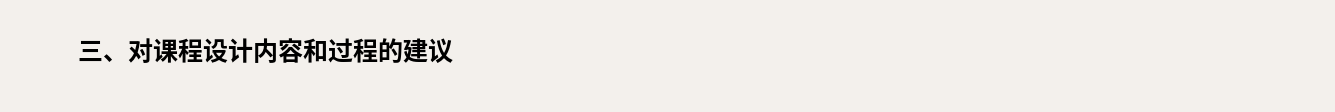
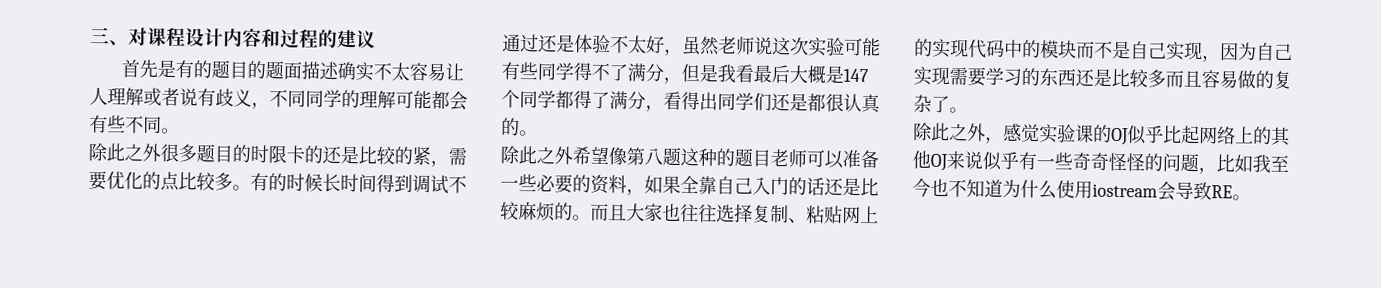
(453, 51) none -> [121,59,465,82] [89,86,468,111] [89,114,180,135] [88,142,467,168] [88,170,467,195] [502,33,881,57] [501,61,869,84] [501,89,881,114] [501,117,538,137] [500,145,879,169] [500,173,879,197] [500,200,879,224] [914,38,1293,63] [913,66,1292,90] [913,94,968,114] [913,122,1291,147] [912,150,1289,175] [912,178,1251,201] // 首先是有的题目的题面描述确实不太容易让人理解或者说有歧义，不同同学的理解可能都会有些不同。 // 除此之外很多题目的时限卡的还是比较的紧，需要优化的点比较多。有的时候长时间得到调试不通过还是体验不太好，虽然老师说这次实验可能有些同学得不了满分，但是我看最后大概是147个同学都得了满分，看得出同学们还是都很认真的。 // 除此之外希望像第八题这种的题目老师可以准备一些必要的资料，如果全靠自己入门的话还是比较麻烦的。而且大家也往往选择复制、粘贴网上的实现代码中的模块而不是自己实现，因为自己实现需要学习的东西还是比较多而且容易做的复杂了。 // 除此之外，感觉实验课的OJ似乎比起网络上的其他OJ来说似乎有一些奇奇怪怪的问题，比如我至今也不知道为什么使用iostream会导致RE。

